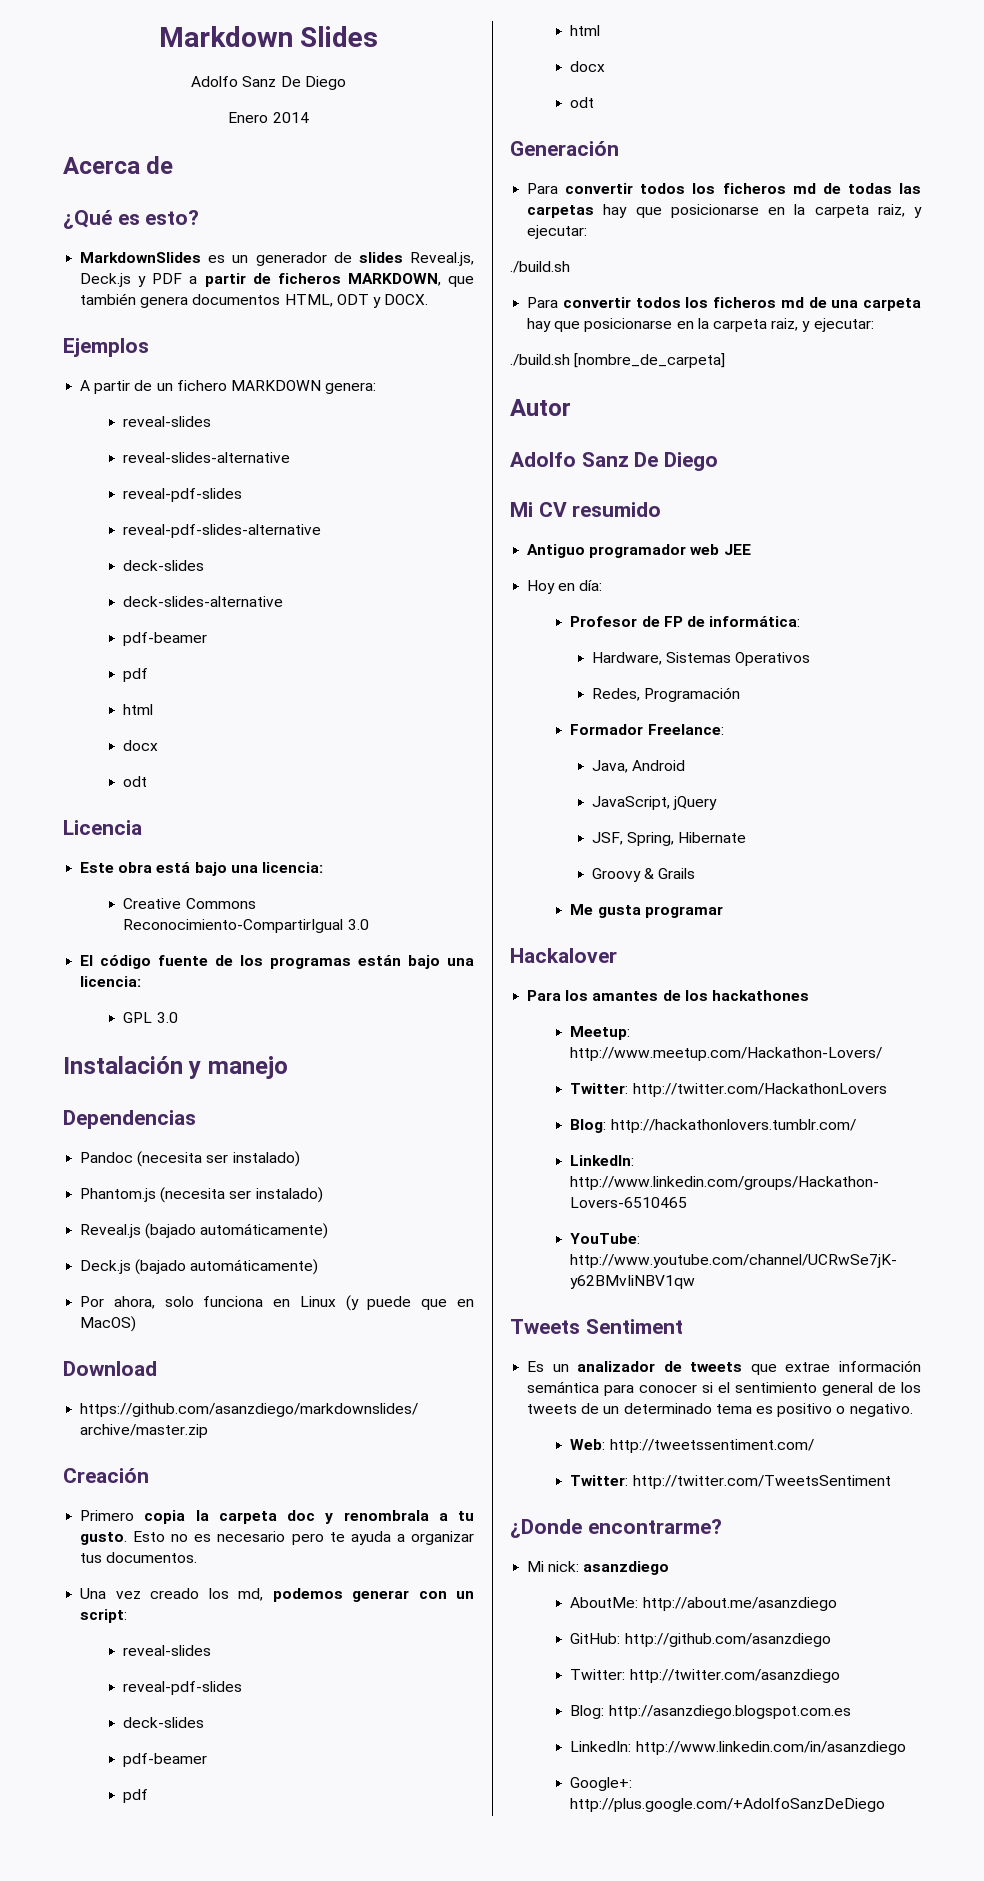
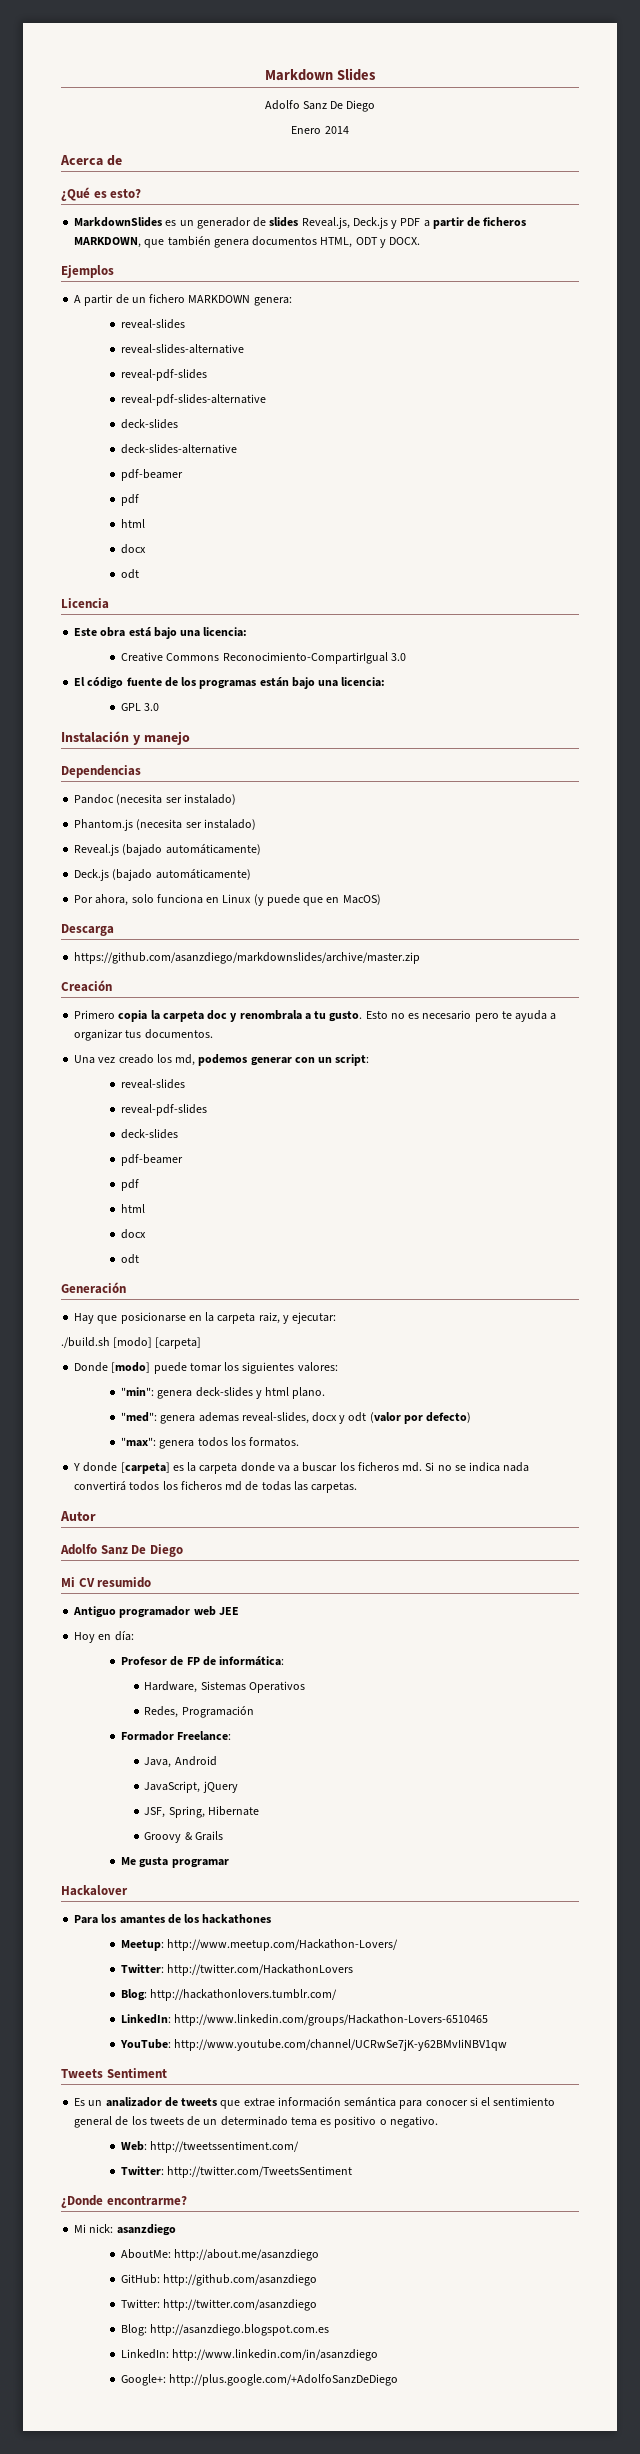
[63,1361,157,1376] Download -> [61,924,114,936] Descarga
[527,183,921,194] [527,204,922,218] [527,225,588,239] [510,261,570,273] [527,297,921,311] [527,318,874,332] [510,353,726,368] Para convertir todos los ficheros md de todas las carpetas hay que posicionarse en la carpeta raiz, y ejecutar: // ./build.sh // Para convertir todos los ficheros md de una carpeta hay que posicionarse en la carpeta raiz, y ejecutar: // ./build.sh [nombre_de_carpeta] -> [74,1312,337,1324] [61,1337,202,1349] [74,1362,338,1374] [121,1387,326,1399] [121,1412,472,1424] [121,1437,299,1449] [73,1462,530,1474] [74,1481,358,1493] Hay que posicionarse en la carpeta raiz, y ejecutar: // ./build.sh [modo] [carpeta] // Donde [modo] puede tomar los siguientes valores: // "min": genera deck-slides y html plano. // "med": genera ademas reveal-slides, docx y odt (valor por defecto) // "max": genera todos los formatos. // Y donde [carpeta] es la carpeta donde va a buscar los ficheros md. Si no se indica nada convertirá todos los ficheros md de todas las carpetas.

